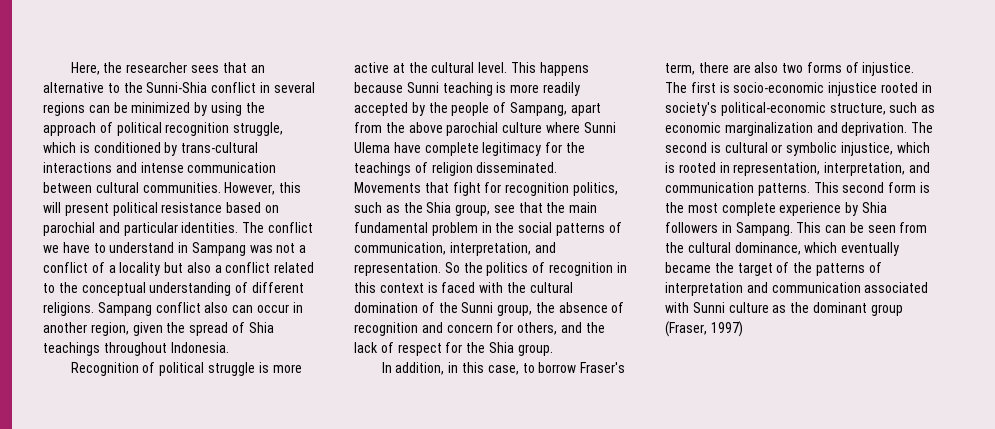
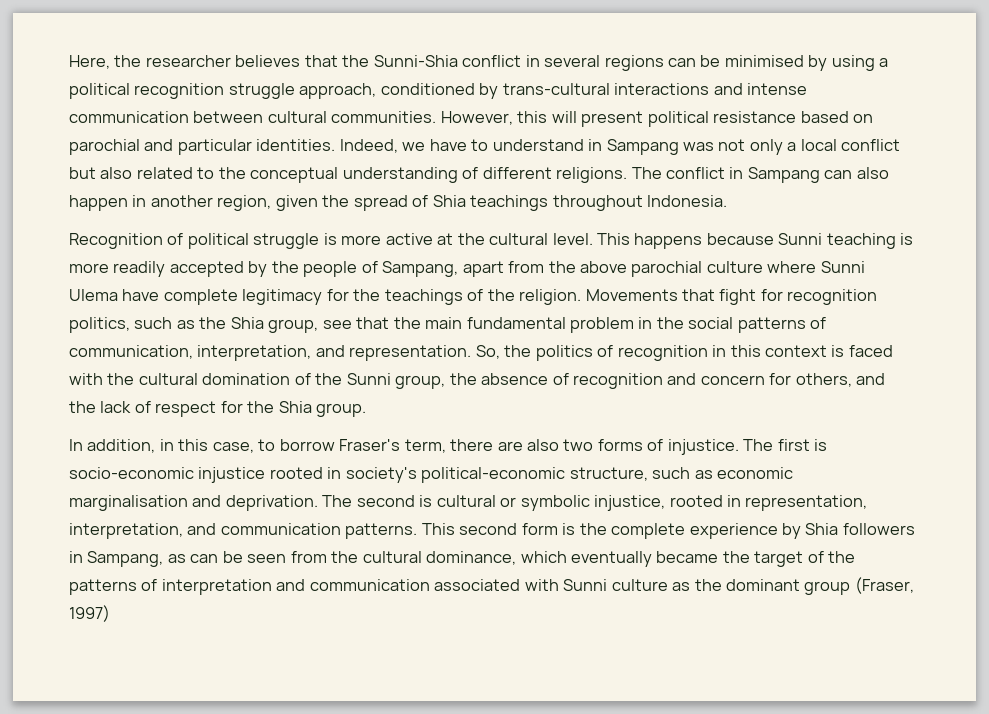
[190,62,265,73] [43,82,120,93] sees that an alternative to -> [235,55,338,67] believes that
[131,102,191,113] minimized -> [724,55,804,67] minimised
[245,102,265,113] [43,122,284,136] [43,142,90,153] the approach of political recognition struggle, which is -> [879,58,889,67] [69,83,377,99] a political recognition struggle approach,
[242,222,313,233] The conflict -> [339,139,398,153] Indeed,
[299,245,307,253] [43,262,271,276] a conflict of a locality but also a conflict -> [749,139,901,155] [69,167,133,179] only a local conflict but also
[97,302,289,316] Sampang conflict also can occur -> [631,167,889,183] [69,195,128,211] The conflict in Sampang can also happen
[431,162,558,176] religion disseminated. -> [487,289,582,305] the religion.
[444,262,460,273] So -> [475,345,500,359] So,
[724,122,813,136] marginalization -> [69,495,188,511] marginalisation
[896,142,930,153] [665,162,675,173] which is -> (666, 503) none
[687,203,718,213] most -> (607, 529) none
[735,222,822,236] Sampang. This -> [87,551,186,567] Sampang, as

